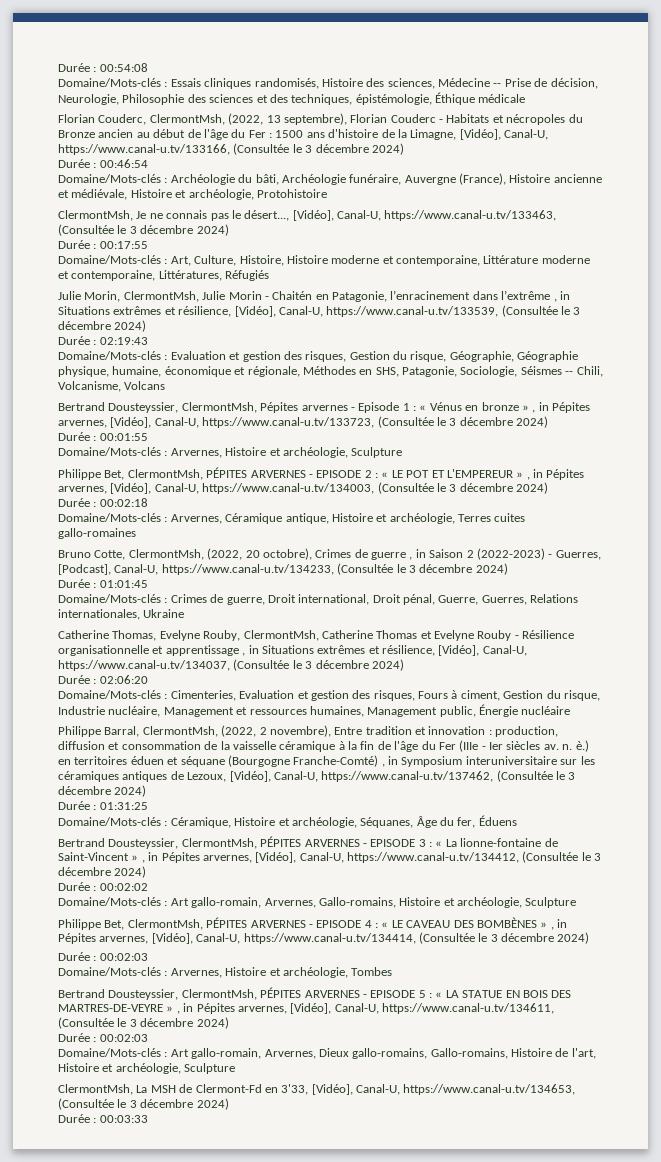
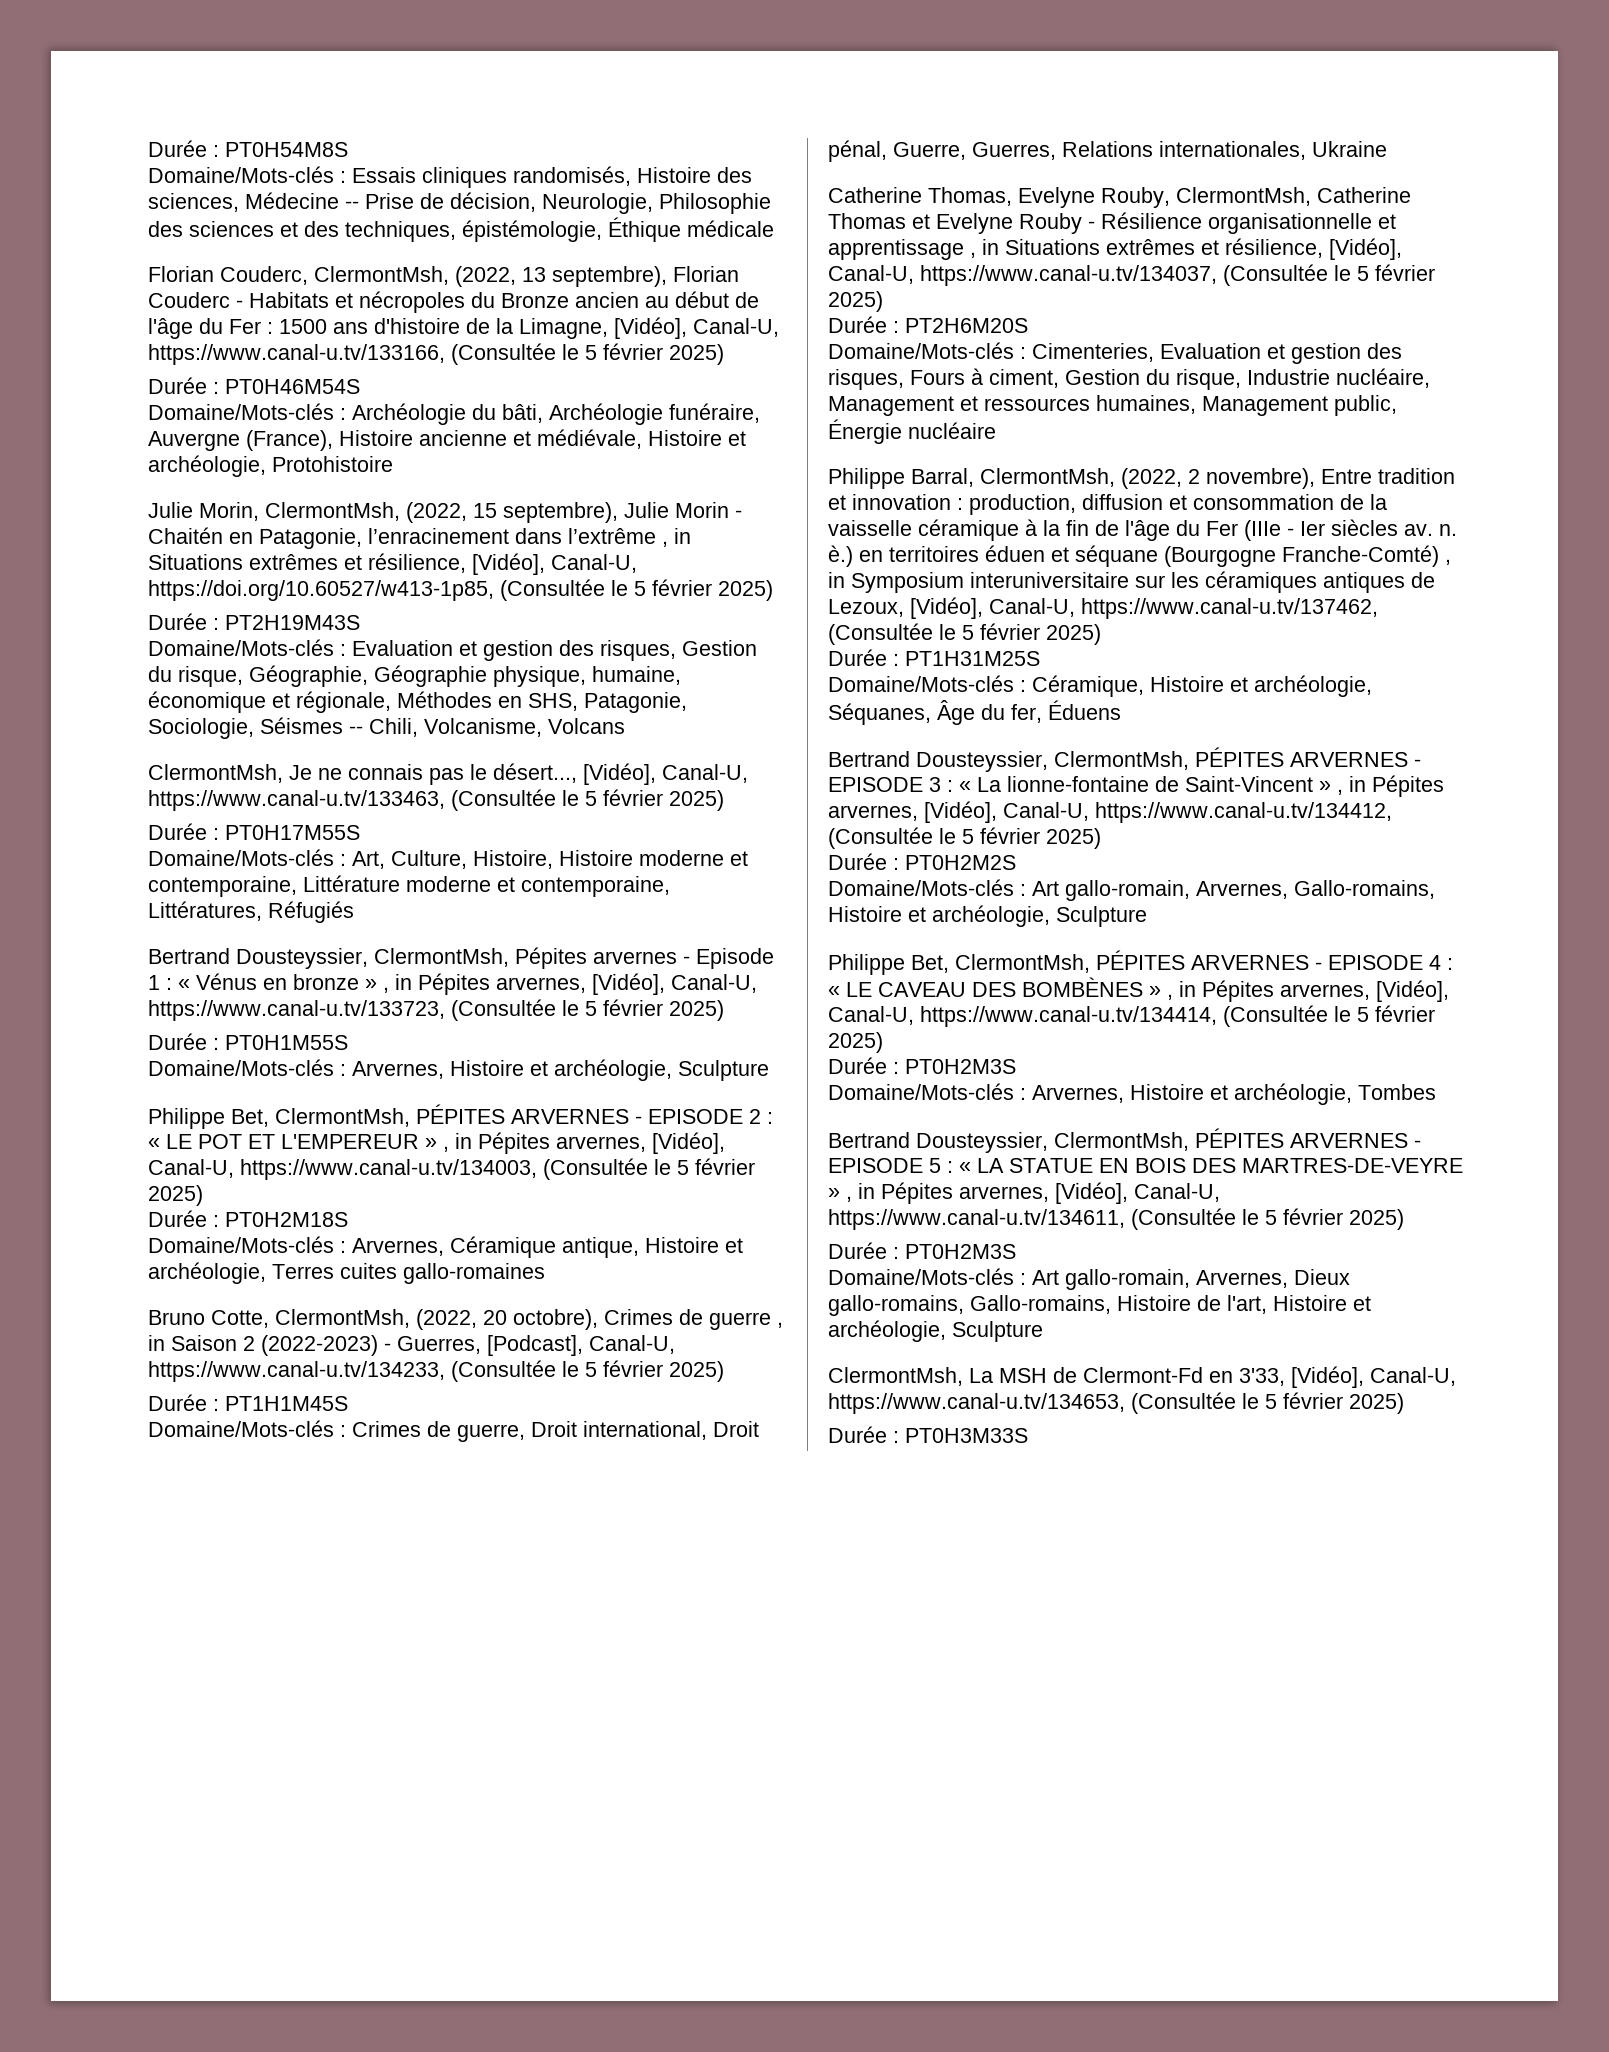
[58,63,148,72] Durée : 00:54:08 -> [148,140,348,157] Durée : PT0H54M8S
[305,143,404,155] [58,159,148,168] 3 décembre 2024) // Durée : 00:46:54 -> [585,343,724,365] [148,377,360,394] 5 février 2025) // Durée : PT0H46M54S
[58,210,557,221] [58,224,229,236] [58,240,148,249] [58,255,590,266] [58,270,270,281] // ClermontMsh, Je ne connais pas le désert..., [Vidéo], Canal-U, https://www.canal-u.tv/133463, (Consultée le 3 décembre 2024) // Durée : 00:17:55 // Domaine/Mots-clés : Art, Culture, Histoire, Histoire moderne et contemporaine, Littérature moderne et contemporaine, Littératures, Réfugiés -> (393, 464) none
(199, 296) none -> [406,502,618,523] (2022, 15 septembre),
[326,305,581,317] [58,320,147,332] [58,336,148,345] https://www.canal-u.tv/133539, (Consultée le 3 décembre 2024) // Durée : 02:19:43 -> [148,579,773,601] [148,613,360,630] https://doi.org/10.60527/w413-1p85, (Consultée le 5 février 2025) // Durée : PT2H19M43S
(166, 385) none -> [148,763,748,785] [148,789,724,811] [148,823,360,840] [148,849,748,869] [148,875,670,897] [148,901,354,923] // ClermontMsh, Je ne connais pas le désert..., [Vidéo], Canal-U, https://www.canal-u.tv/133463, (Consultée le 5 février 2025) // Durée : PT0H17M55S // Domaine/Mots-clés : Art, Culture, Histoire, Histoire moderne et contemporaine, Littérature moderne et contemporaine, Littératures, Réfugiés
[449,416,548,428] [58,432,148,441] 3 décembre 2024) // Durée : 00:01:55 -> [585,999,724,1021] [148,1033,348,1050] 5 février 2025) // Durée : PT0H1M55S
[449,482,548,494] [58,498,148,507] 3 décembre 2024) // Durée : 00:02:18 -> [677,1158,755,1175] [148,1185,203,1206] [148,1210,348,1227] 5 février 2025) // Durée : PT0H2M18S
[408,563,508,575] [58,579,148,588] 3 décembre 2024) // Durée : 01:01:45 -> [585,1360,724,1382] [148,1394,348,1411] 5 février 2025) // Durée : PT1H1M45S
[305,659,404,671] [58,675,148,684] 3 décembre 2024) // Durée : 02:06:20 -> [1357,264,1435,281] [828,291,883,312] [828,316,1028,333] 5 février 2025) // Durée : PT2H6M20S
[568,772,576,780] [58,785,147,797] [58,801,148,810] 3 décembre 2024) // Durée : 01:31:25 -> [962,623,1101,645] [828,649,1040,666] 5 février 2025) // Durée : PT1H31M25S
[594,853,602,861] [58,866,147,878] [58,882,148,891] 3 décembre 2024) // Durée : 00:02:02 -> [962,827,1101,849] [828,853,1016,870] 5 février 2025) // Durée : PT0H2M2S
[490,932,590,944] [58,952,148,961] 3 décembre 2024) // Durée : 00:02:03 -> [1357,1005,1435,1022] [828,1032,883,1053] [828,1057,1016,1074] 5 février 2025) // Durée : PT0H2M3S
[129,1017,229,1029] [58,1033,148,1042] 3 décembre 2024) // Durée : 00:02:03 -> [1265,1208,1404,1230] [828,1242,1016,1259] 5 février 2025) // Durée : PT0H2M3S
[129,1098,229,1110] [58,1114,148,1123] 3 décembre 2024) // Durée : 00:03:33 -> [1265,1392,1404,1414] [828,1426,1028,1443] 5 février 2025) // Durée : PT0H3M33S

